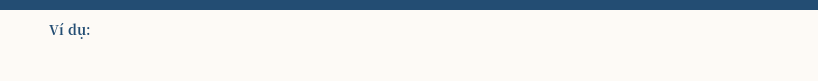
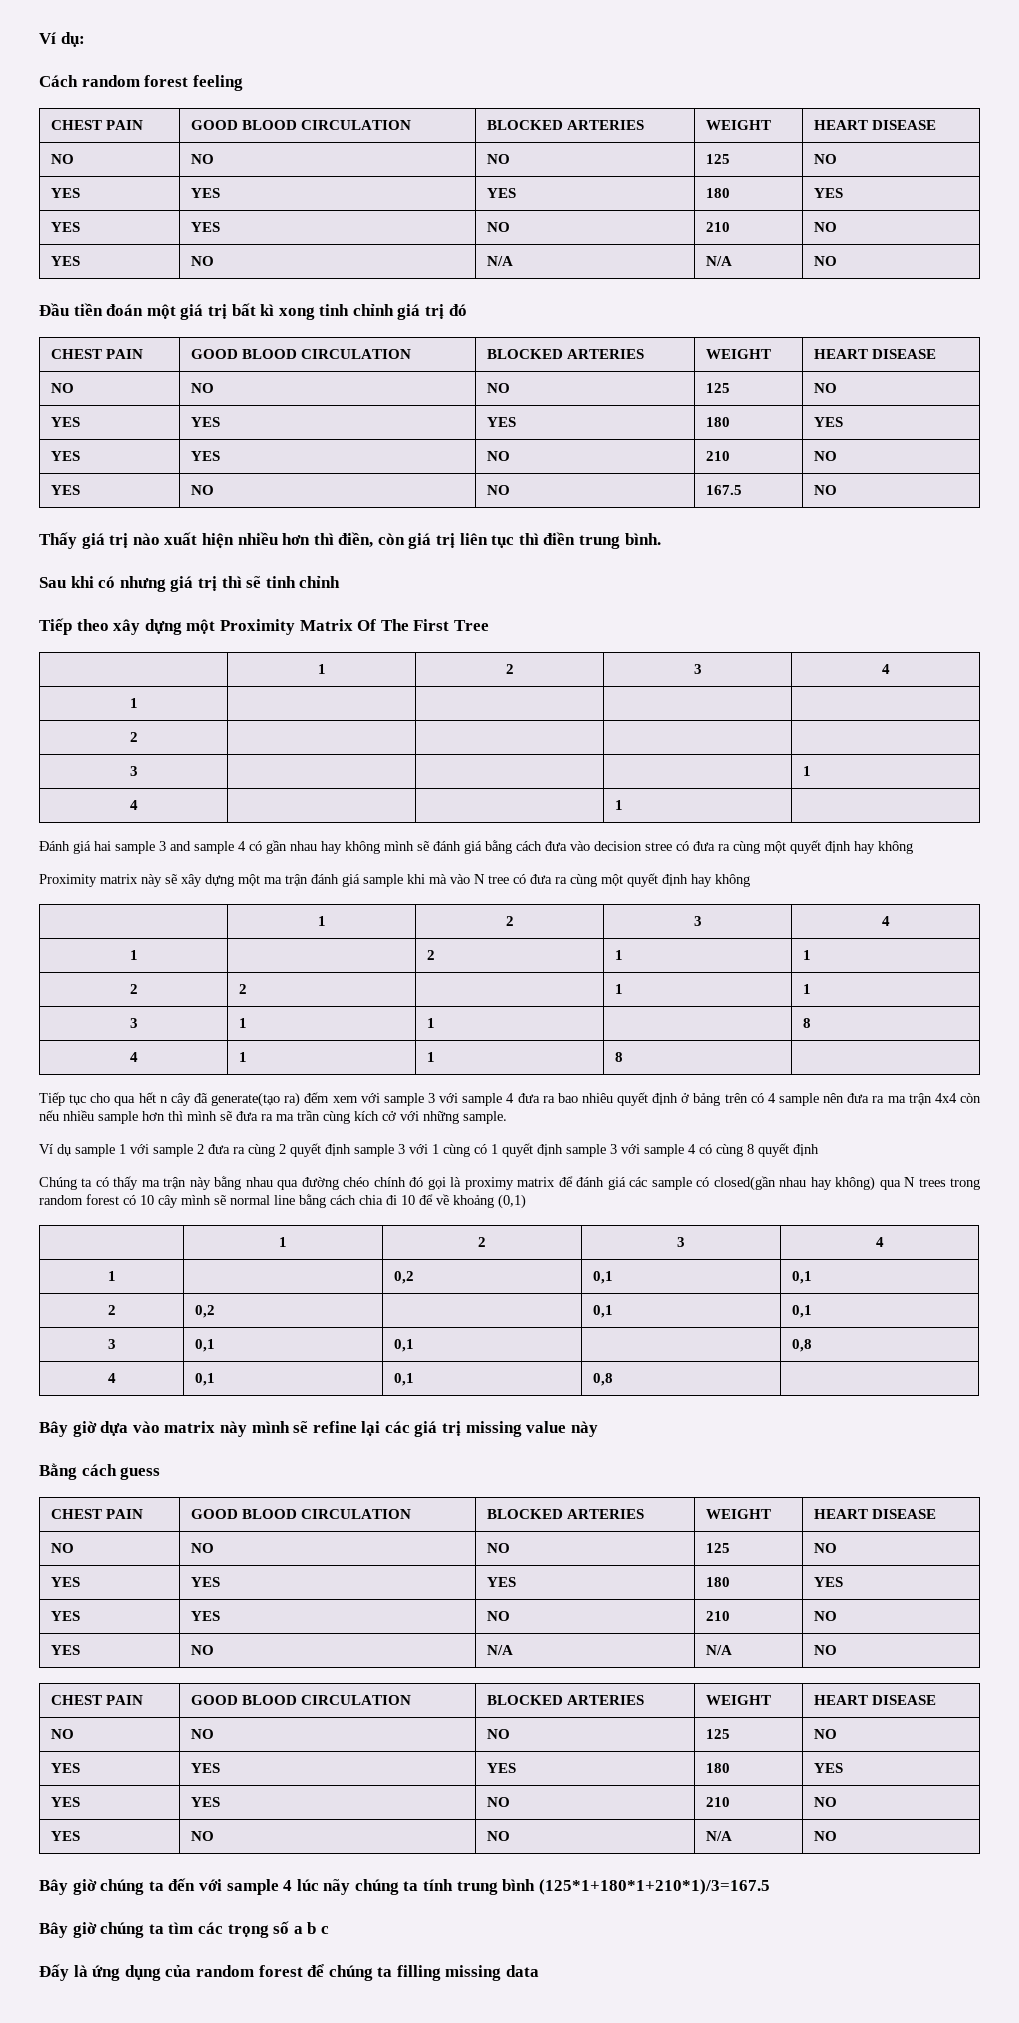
(91, 31) none -> [39,75,243,91] [50,120,143,130] [190,120,411,130] [486,120,644,130] [705,120,771,130] [813,120,936,130] [50,154,74,164] [190,154,214,164] [486,154,510,164] [705,154,730,164] [813,154,837,164] [50,188,80,198] [190,188,220,198] [486,188,516,198] [705,188,730,198] [813,188,843,198] [50,222,80,232] [190,222,220,232] [486,222,510,232] [705,222,730,232] [813,222,837,232] [50,256,80,266] [190,256,214,266] [486,256,513,266] [705,256,732,266] [813,256,837,266] [39,303,467,320] [50,349,143,359] [190,349,411,359] [486,349,644,359] [705,349,771,359] [813,349,936,359] [50,383,74,393] [190,383,214,393] [486,383,510,393] [705,383,730,393] [813,383,837,393] [50,417,80,427] [190,417,220,427] [486,417,516,427] [705,417,730,427] [813,417,843,427] [50,451,80,461] [190,451,220,461] [486,451,510,461] [705,451,730,461] [813,451,837,461] [50,485,80,495] [190,485,214,495] [486,485,510,495] [705,485,742,495] [813,485,837,495] [39,532,661,549] [39,576,341,592] [39,618,489,635] [317,664,326,674] [505,664,514,674] [693,664,702,674] [881,664,890,674] [129,698,138,708] [129,732,138,742] [129,766,138,776] [802,766,811,776] [129,800,138,810] [614,800,623,810] [39,840,913,854] [39,873,750,887] [317,916,326,926] [505,916,514,926] [693,916,702,926] [881,916,890,926] [129,950,138,960] [426,950,435,960] [614,950,623,960] [802,950,811,960] [129,984,138,994] [238,984,247,994] [614,984,623,994] [802,984,811,994] [129,1018,138,1028] [238,1018,247,1028] [426,1018,435,1028] [802,1018,811,1028] [129,1052,138,1062] [238,1052,247,1062] [426,1052,435,1062] [614,1052,623,1062] [39,1092,982,1107] [39,1110,507,1124] [39,1143,819,1157] [39,1176,981,1191] [39,1194,526,1209] [279,1237,287,1247] [478,1237,486,1247] [677,1237,685,1247] [875,1237,884,1247] [107,1271,116,1281] [393,1271,414,1284] [592,1271,613,1284] [791,1271,812,1284] [107,1305,116,1315] [194,1305,215,1318] [592,1305,613,1318] [791,1305,812,1318] [107,1339,116,1349] [194,1339,215,1352] [393,1339,414,1352] [791,1339,812,1352] [107,1373,116,1383] [194,1373,215,1386] [393,1373,414,1386] [592,1373,613,1386] [39,1421,598,1437] [39,1463,161,1480] [50,1509,143,1519] [190,1509,411,1519] [486,1509,644,1519] [705,1509,771,1519] [813,1509,936,1519] [50,1543,74,1553] [190,1543,214,1553] [486,1543,510,1553] [705,1543,730,1553] [813,1543,837,1553] [50,1577,80,1587] [190,1577,220,1587] [486,1577,516,1587] [705,1577,730,1587] [813,1577,843,1587] [50,1611,80,1621] [190,1611,220,1621] [486,1611,510,1621] [705,1611,730,1621] [813,1611,837,1621] [50,1645,80,1655] [190,1645,214,1655] [486,1645,513,1655] [705,1645,732,1655] [813,1645,837,1655] [50,1695,143,1705] [190,1695,411,1705] [486,1695,644,1705] [705,1695,771,1705] [813,1695,936,1705] [50,1729,74,1739] [190,1729,214,1739] [486,1729,510,1739] [705,1729,730,1739] [813,1729,837,1739] [50,1763,80,1773] [190,1763,220,1773] [486,1763,516,1773] [705,1763,730,1773] [813,1763,843,1773] [50,1797,80,1807] [190,1797,220,1807] [486,1797,510,1807] [705,1797,730,1807] [813,1797,837,1807] [50,1831,80,1841] [190,1831,214,1841] [486,1831,510,1841] [705,1831,732,1841] [813,1831,837,1841] [39,1878,770,1895] [39,1921,329,1938] [39,1964,540,1981] // Cách random forest feeling // CHEST PAIN | GOOD BLOOD CIRCULATION | BLOCKED ARTERIES | WEIGHT | HEART DISEASE // NO | NO | NO | 125 | NO // YES | YES | YES | 180 | YES // YES | YES | NO | 210 | NO // YES | NO | N/A | N/A | NO // Đầu tiền đoán một giá trị bất kì xong tinh chỉnh giá trị đó // CHEST PAIN | GOOD BLOOD CIRCULATION | BLOCKED ARTERIES | WEIGHT | HEART DISEASE // NO | NO | NO | 125 | NO // YES | YES | YES | 180 | YES // YES | YES | NO | 210 | NO // YES | NO | NO | 167.5 | NO // Thấy giá trị nào xuất hiện nhiều hơn thì điền, còn giá trị liên tục thì điền trung bình. // Sau khi có nhưng giá trị thì sẽ tinh chỉnh // Tiếp theo xây dựng một Proximity Matrix Of The First Tree // | 1 | 2 | 3 | 4 // 1 | | | | // 2 | | | | // 3 | | | | 1 // 4 | | | 1 | // Đánh giá hai sample 3 and sample 4 có gần nhau hay không mình sẽ đánh giá bằng cách đưa vào decision stree có đưa ra cùng một quyết định hay không // Proximity matrix này sẽ xây dựng một ma trận đánh giá sample khi mà vào N tree có đưa ra cùng một quyết định hay không // | 1 | 2 | 3 | 4 // 1 | | 2 | 1 | 1 // 2 | 2 | | 1 | 1 // 3 | 1 | 1 | | 8 // 4 | 1 | 1 | 8 | // Tiếp tục cho qua hết n cây đã generate(tạo ra) đếm xem với sample 3 với sample 4 đưa ra bao nhiêu quyết định ở bảng trên có 4 sample nên đưa ra ma trận 4x4 còn nếu nhiều sample hơn thì mình sẽ đưa ra ma trần cùng kích cở với những sample. // Ví dụ sample 1 với sample 2 đưa ra cùng 2 quyết định sample 3 với 1 cùng có 1 quyết định sample 3 với sample 4 có cùng 8 quyết định // Chúng ta có thấy ma trận này bằng nhau qua đường chéo chính đó gọi là proximy matrix để đánh giá các sample có closed(gần nhau hay không) qua N trees trong random forest có 10 cây mình sẽ normal line bằng cách chia đi 10 để về khoảng (0,1) // | 1 | 2 | 3 | 4 // 1 | | 0,2 | 0,1 | 0,1 // 2 | 0,2 | | 0,1 | 0,1 // 3 | 0,1 | 0,1 | | 0,8 // 4 | 0,1 | 0,1 | 0,8 | // Bây giờ dựa vào matrix này mình sẽ refine lại các giá trị missing value này // Bằng cách guess // CHEST PAIN | GOOD BLOOD CIRCULATION | BLOCKED ARTERIES | WEIGHT | HEART DISEASE // NO | NO | NO | 125 | NO // YES | YES | YES | 180 | YES // YES | YES | NO | 210 | NO // YES | NO | N/A | N/A | NO // CHEST PAIN | GOOD BLOOD CIRCULATION | BLOCKED ARTERIES | WEIGHT | HEART DISEASE // NO | NO | NO | 125 | NO // YES | YES | YES | 180 | YES // YES | YES | NO | 210 | NO // YES | NO | NO | N/A | NO // Bây giờ chúng ta đến với sample 4 lúc nãy chúng ta tính trung bình (125*1+180*1+210*1)/3=167.5 // Bây giờ chúng ta tìm các trọng số a b c // Đấy là ứng dụng của random forest để chúng ta filling missing data

